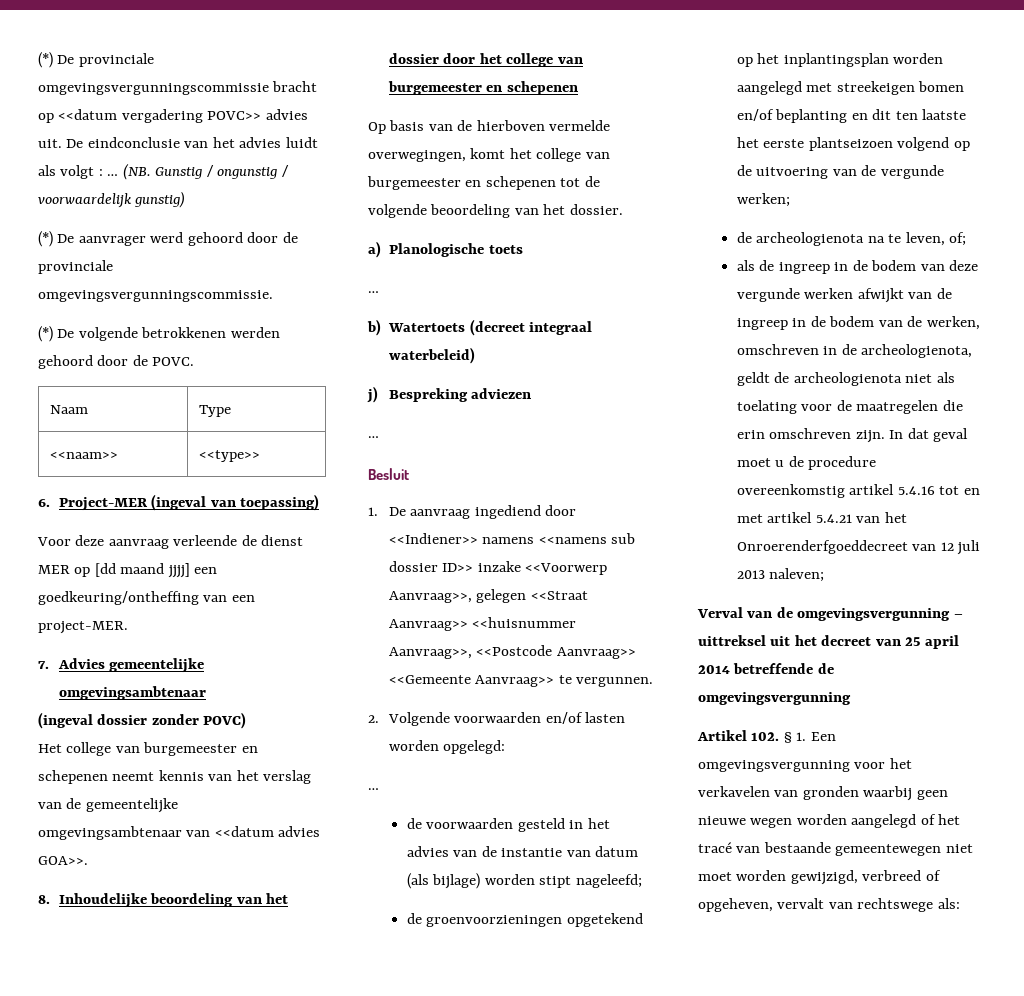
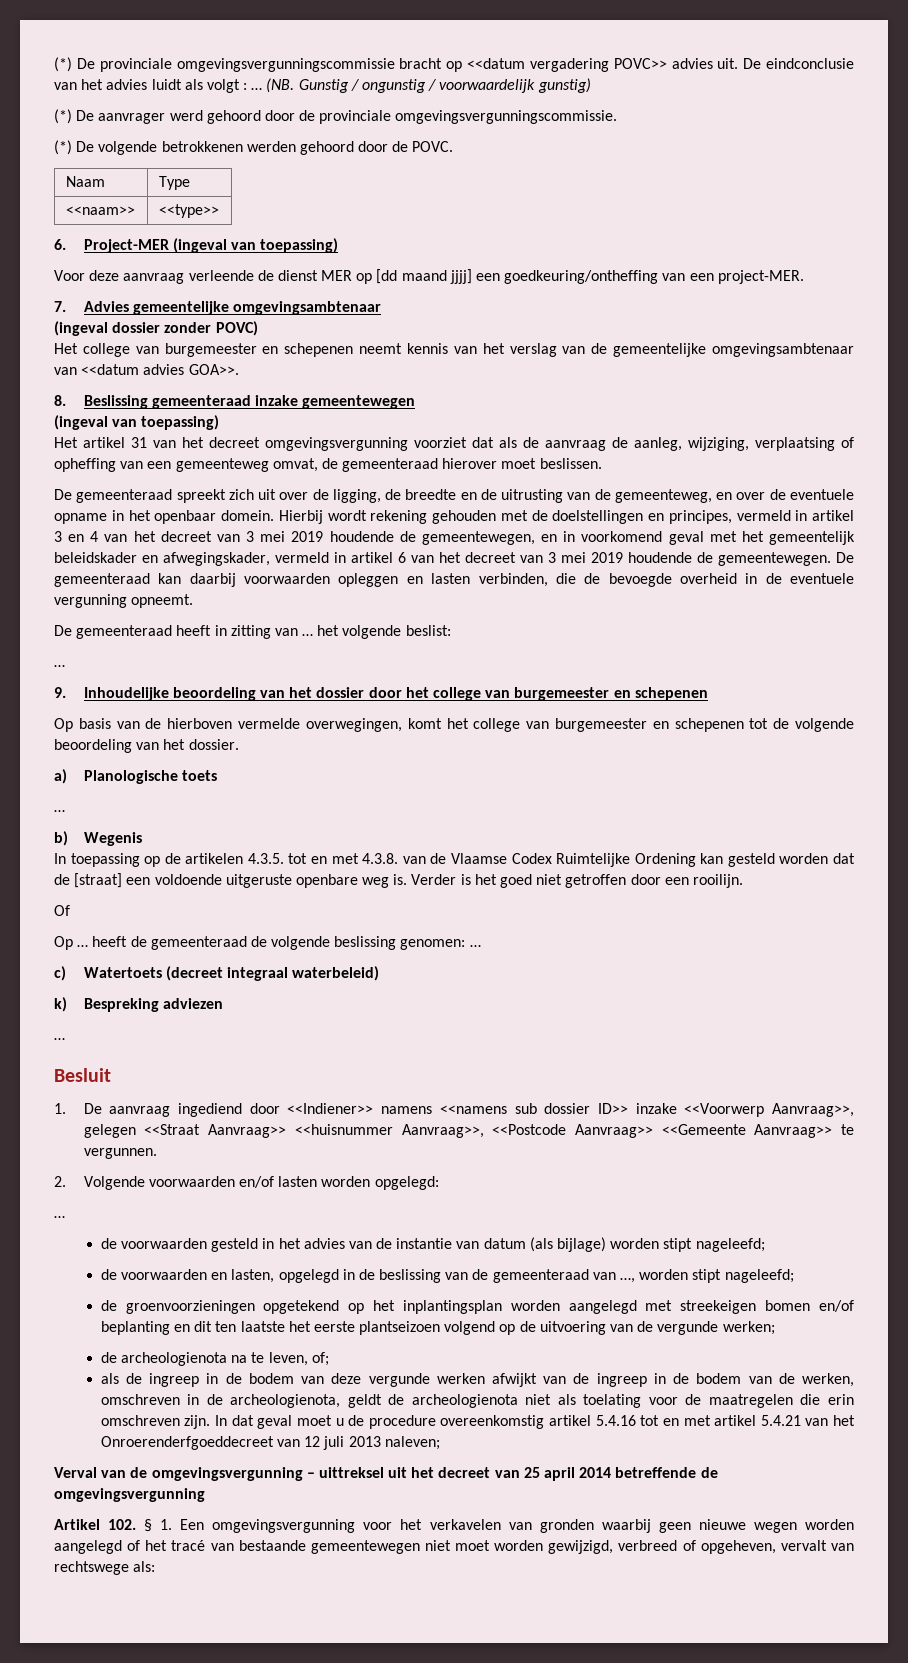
(50, 899) none -> [83,395,416,409] [54,415,220,430] [54,437,854,451] [54,458,602,472] [54,489,855,503] [54,510,854,524] [54,531,855,545] [54,552,854,566] [54,573,854,587] [54,594,194,608] [54,625,451,639] [54,665,65,667] [54,687,66,698] Beslissing gemeenteraad inzake gemeentewegen // (ingeval van toepassing) // Het artikel 31 van het decreet omgevingsvergunning voorziet dat als de aanvraag de aanleg, wijziging, verplaatsing of opheffing van een gemeenteweg omvat, de gemeenteraad hierover moet beslissen. // De gemeenteraad spreekt zich uit over de ligging, de breedte en de uitrusting van de gemeenteweg, en over de eventuele opname in het openbaar domein. Hierbij wordt rekening gehouden met de doelstellingen en principes, vermeld in artikel 3 en 4 van het decreet van 3 mei 2019 houdende de gemeentewegen, en in voorkomend geval met het gemeentelijk beleidskader en afwegingskader, vermeld in artikel 6 van het decreet van 3 mei 2019 houdende de gemeentewegen. De gemeenteraad kan daarbij voorwaarden opleggen en lasten verbinden, die de bevoegde overheid in de eventuele vergunning opneemt. // De gemeenteraad heeft in zitting van … het volgende beslist: // … // 9.
(381, 327) none -> [83,832,142,846] [54,853,855,867] [54,873,743,888] [54,905,70,916] [54,936,481,950] [54,966,66,981] Wegenis // In toepassing op de artikelen 4.3.5. tot en met 4.3.8. van de Vlaamse Codex Ruimtelijke Ordening kan gesteld worden dat de [straat] een voldoende uitgeruste openbare weg is. Verder is het goed niet getroffen door een rooilijn. // Of // Op … heeft de gemeenteraad de volgende beslissing genomen: … // c)
[367,386,378,403] j) -> [54,997,67,1012] k)
(642, 881) none -> [100,1269,794,1283] // de voorwaarden en lasten, opgelegd in de beslissing van de gemeenteraad van …, worden stipt nageleefd;

